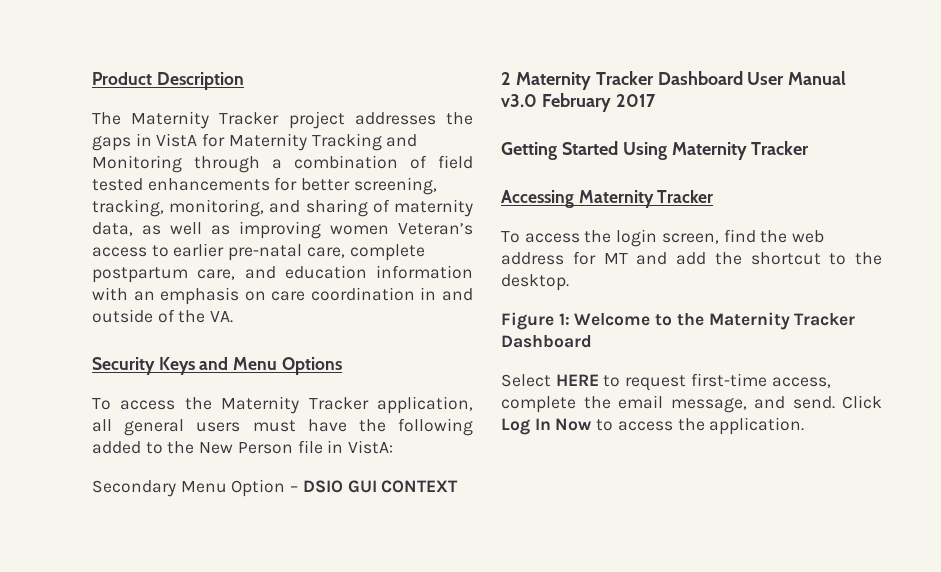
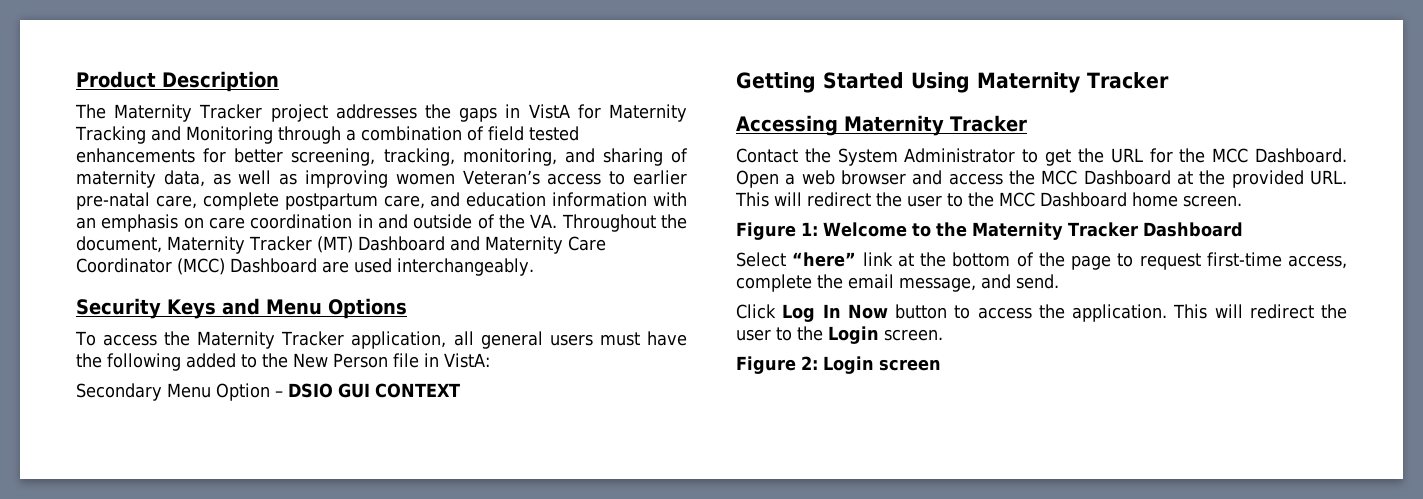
(234, 317) none -> [561,214,688,232] [76,236,606,254] [76,258,534,276] Throughout the document, Maternity Tracker (MT) Dashboard and Maternity Care Coordinator (MCC) Dashboard are used interchangeably.
[501,71,847,90] [501,93,656,112] // 2 Maternity Tracker Dashboard User Manual v3.0 February 2017 -> (460, 390) none
[501,229,825,247] [501,251,882,265] [501,274,569,291] To access the login screen, find the web address for MT and add the shortcut to the desktop. -> [736,148,1347,166] [736,170,1347,188] [735,192,1242,207] Contact the System Administrator to get the URL for the MCC Dashboard. Open a web browser and access the MCC Dashboard at the provided URL. This will redirect the user to the MCC Dashboard home screen.
[555,374,599,386] HERE -> [792,252,1111,270] “here” link at the bottom of the page
(835, 402) none -> (1059, 281) //
(592, 424) none -> [895,304,947,319] button
(805, 426) none -> [1173,304,1347,319] [736,326,943,344] [736,356,941,374] This will redirect the user to the Login screen. // Figure 2: Login screen

